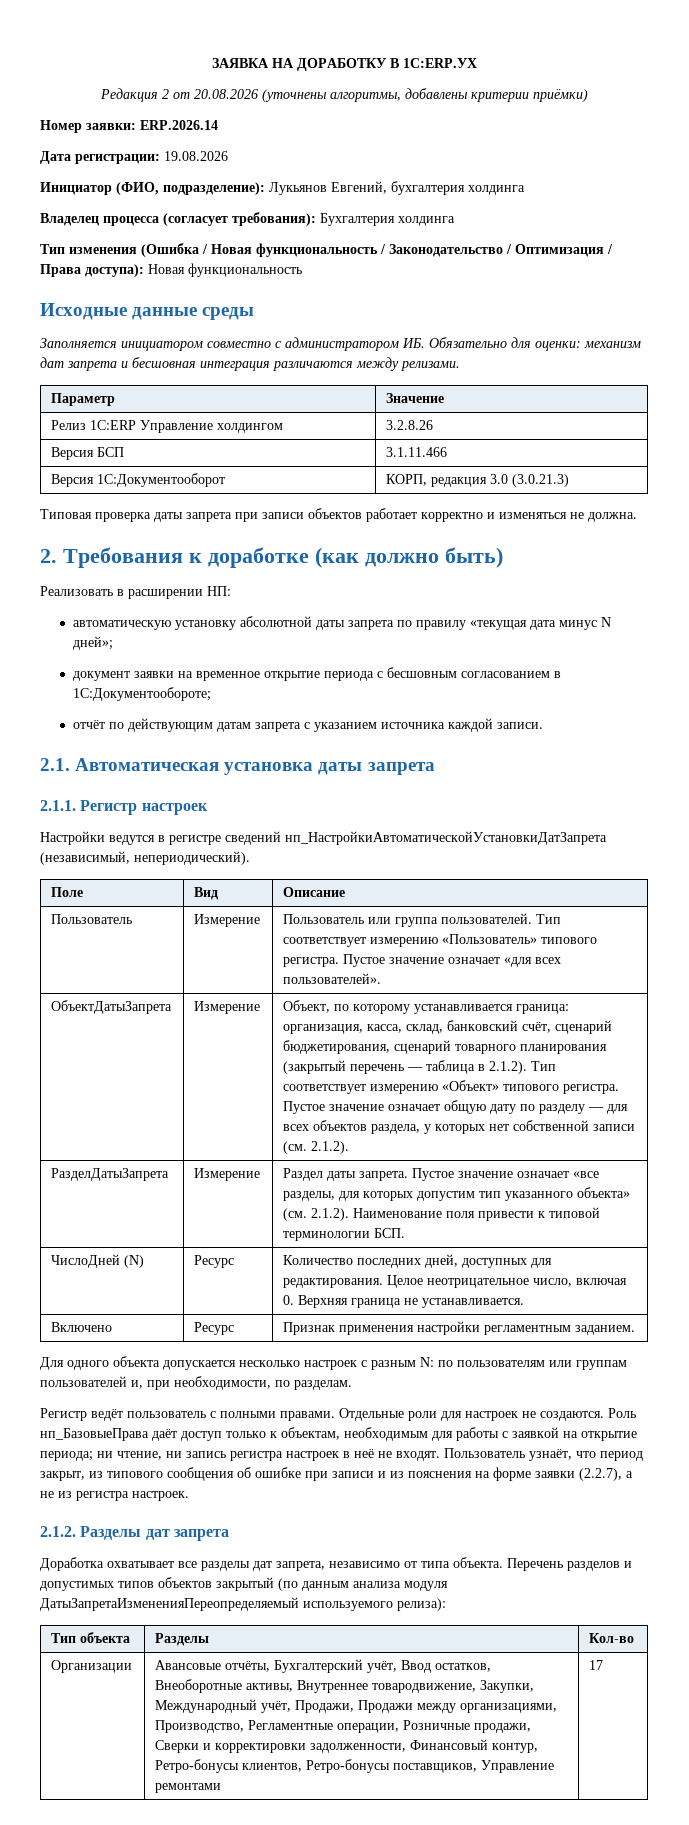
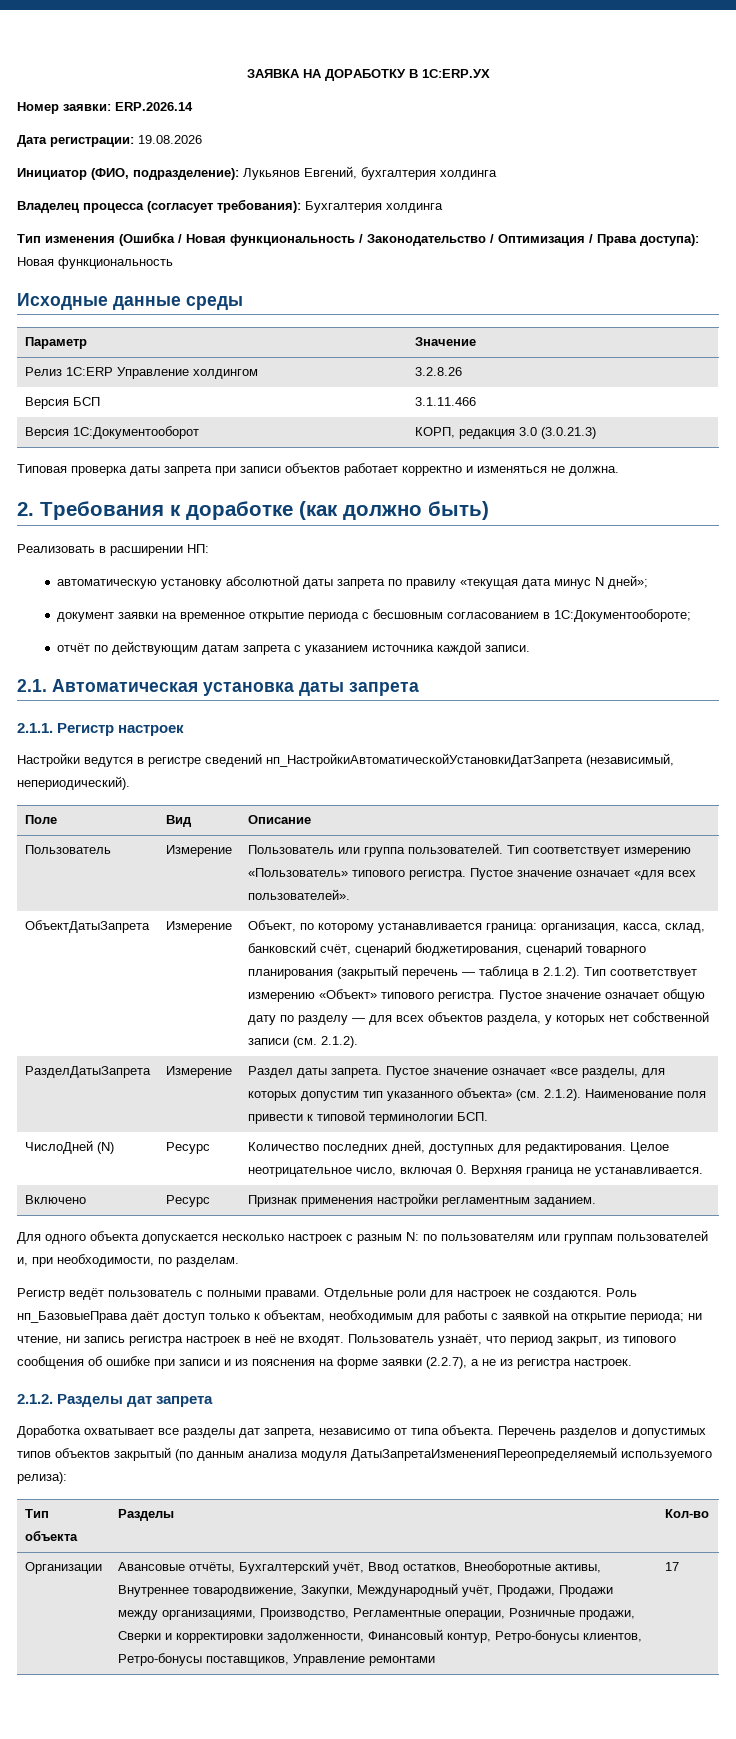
[99,88,588,102] // Редакция 2 от 20.08.2026 (уточнены алгоритмы, добавлены критерии приёмки) -> (490, 73) none
[40,337,641,351] [40,357,460,371] // Заполняется инициатором совместно с администратором ИБ. Обязательно для оценки: механизм дат запрета и бесшовная интеграция различаются между релизами. -> (243, 303) none

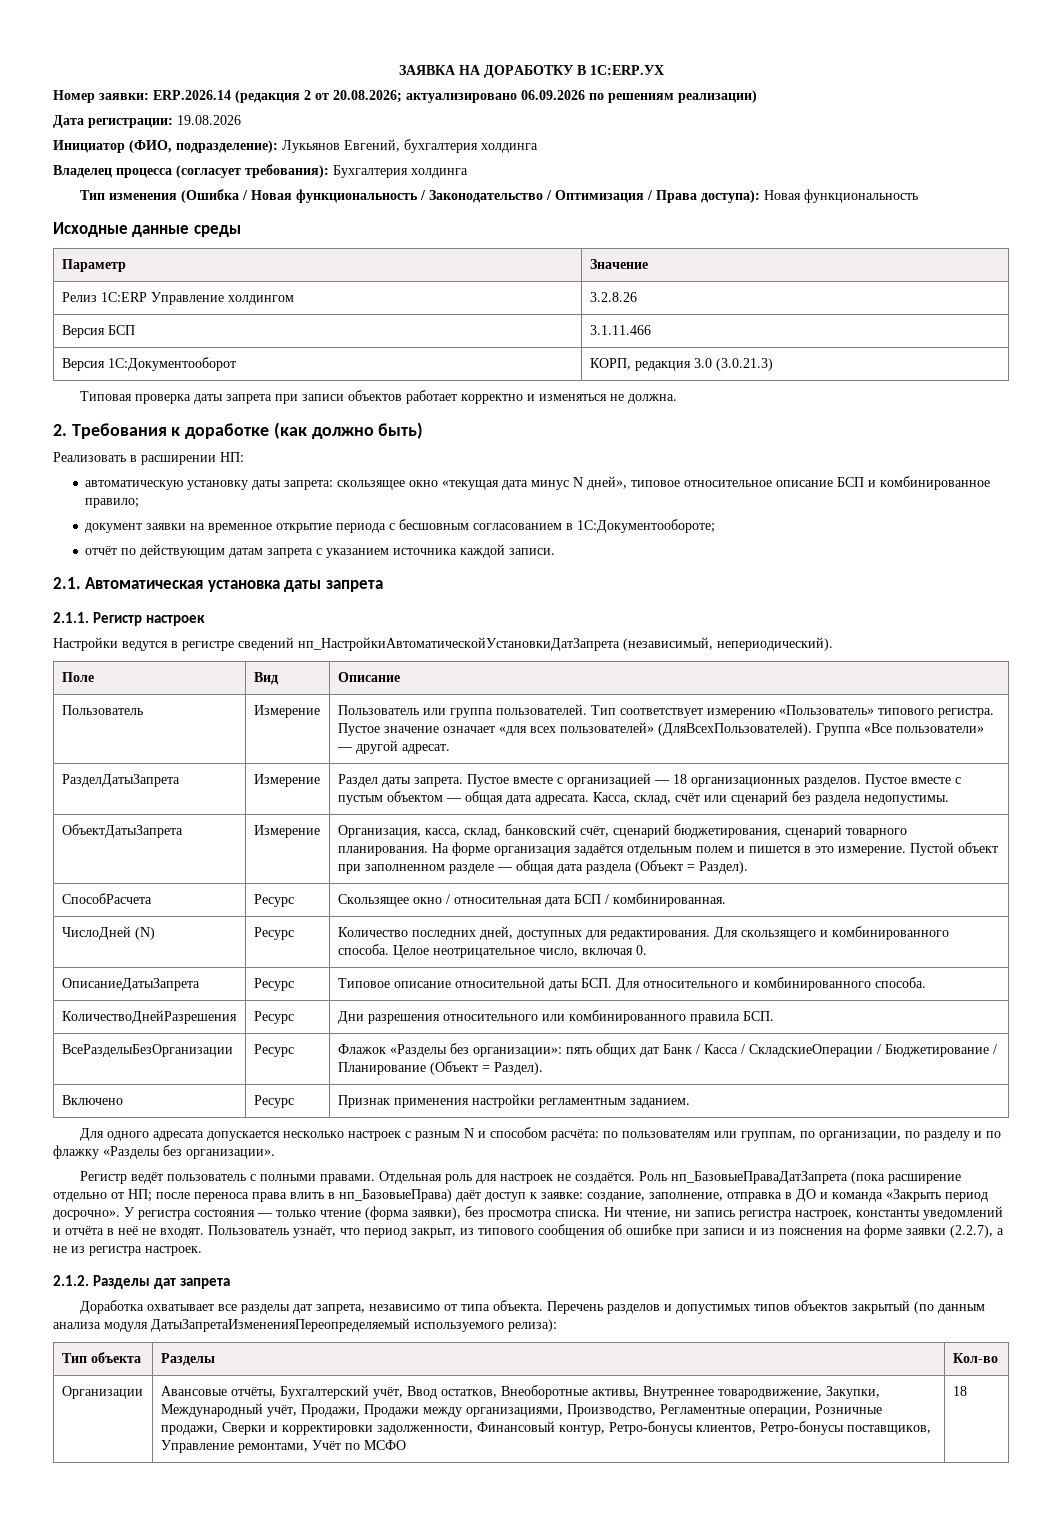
(193, 106) none -> [235,90,757,103] (редакция 2 от 20.08.2026; актуализировано 06.09.2026 по решениям реализации)
[226,575,649,589] абсолютной даты запрета по правилу «текущая дата минус N дней»; -> [252,476,991,490] [85,498,140,508] даты запрета: скользящее окно «текущая дата минус N дней», типовое относительное описание БСП и комбинированное правило;
[247,889,350,900] [24,920,150,933] [165,921,232,933] [247,920,705,933] [247,942,646,956] [247,965,697,979] [247,989,705,1002] [247,1011,709,1025] [247,1036,358,1048] пользователей». // ОбъектДатыЗапрета | Измерение | Объект, по которому устанавливается граница: организация, касса, склад, банковский счёт, сценарий бюджетирования, сценарий товарного планирования (закрытый перечень — таблица в 2.1.2). Тип соответствует измерению «Объект» типового регистра. Пустое значение означает общую дату по разделу — для всех объектов раздела, у которых нет собственной записи (см. 2.1.2). -> [559,722,984,736] [336,740,450,754] пользователей» (ДляВсехПользователей). Группа «Все пользователи» — другой адресат.
[432,1068,665,1078] [247,1088,706,1101] [247,1110,488,1124] значение означает «все разделы, для которых допустим тип указанного объекта» (см. 2.1.2). Наименование поля привести к типовой терминологии БСП. -> [512,773,961,787] [337,791,949,805] [61,824,183,838] [253,825,320,838] [337,824,907,838] [337,842,998,856] [337,860,748,874] [61,893,152,904] [253,894,294,907] [337,893,726,907] вместе с организацией — 18 организационных разделов. Пустое вместе с пустым объектом — общая дата адресата. Касса, склад, счёт или сценарий без раздела недопустимы. // ОбъектДатыЗапрета | Измерение | Организация, касса, склад, банковский счёт, сценарий бюджетирования, сценарий товарного планирования. На форме организация задаётся отдельным полем и пишется в это измерение. Пустой объект при заполненном разделе — общая дата раздела (Объект = Раздел). // СпособРасчета | Ресурс | Скользящее окно / относительная дата БСП / комбинированная.
(626, 1149) none -> [713,926,949,940] [337,944,389,955] Для скользящего и комбинированного способа.
[470,1165,703,1177] Верхняя граница не устанавливается. -> [61,978,200,991] [253,978,294,991] [337,977,926,991] [61,1010,237,1024] [253,1011,294,1024] [337,1010,774,1024] [61,1044,233,1057] [253,1044,294,1057] [337,1043,997,1057] [337,1061,543,1075] // ОписаниеДатыЗапрета | Ресурс | Типовое описание относительной даты БСП. Для относительного и комбинированного способа. // КоличествоДнейРазрешения | Ресурс | Дни разрешения относительного или комбинированного правила БСП. // ВсеРазделыБезОрганизации | Ресурс | Флажок «Разделы без организации»: пять общих дат Банк / Касса / СкладскиеОперации / Бюджетирование / Планирование (Объект = Раздел).
[90,1231,139,1241] объекта -> [152,1131,204,1141] адресата
[406,1230,708,1244] [17,1254,239,1267] N: по пользователям или группам пользователей и, при необходимости, по разделам. -> [463,1127,1001,1141] [53,1145,275,1159] N и способом расчёта: по пользователям или группам, по организации, по разделу и по флажку «Разделы без организации».
[324,1288,426,1300] Отдельные роли -> [378,1171,472,1184] Отдельная роль
[533,1288,637,1300] [17,1309,702,1323] [17,1336,240,1346] создаются. Роль нп_БазовыеПрава даёт доступ только к объектам, необходимым для работы с заявкой на открытие периода; ни чтение, ни запись регистра настроек -> [574,1171,961,1184] [53,1189,988,1202] [53,1206,1003,1220] [53,1226,104,1235] создаётся. Роль нп_БазовыеПраваДатЗапрета (пока расширение отдельно от НП; после переноса права влить в нп_БазовыеПрава) даёт доступ к заявке: создание, заполнение, отправка в ДО и команда «Закрыть период досрочно». У регистра состояния — только чтение (форма заявки), без просмотра списка. Ни чтение, ни запись регистра настроек, константы уведомлений и отчёта
[368,1656,435,1666] [664,1562,679,1571] ремонтами | 17 -> [237,1440,406,1453] [952,1386,967,1396] ремонтами, Учёт по МСФО | 18

